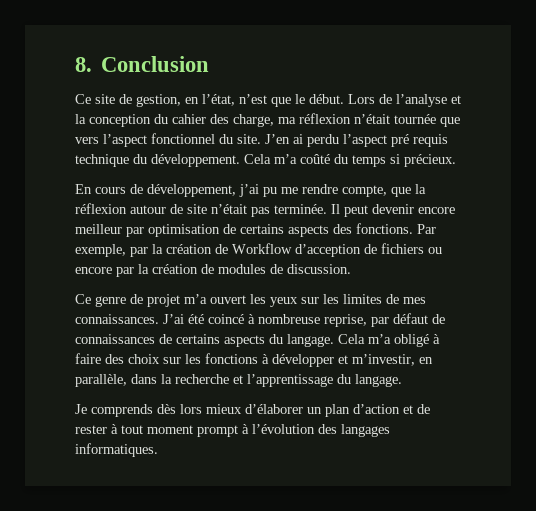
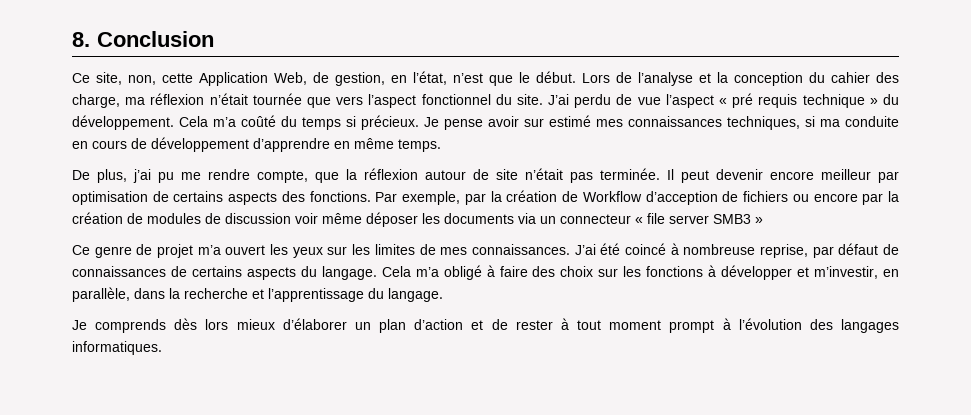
[95,94,115,104] site -> [96,72,307,86] site, non, cette Application Web,
[265,134,387,147] J’en ai perdu l’aspect -> [548,94,728,108] J’ai perdu de vue l’aspect «
(129, 160) none -> [869,98,878,105] »
[75,184,236,197] // En cours de développement, -> [424,115,899,130] [72,137,441,152] [72,169,127,183] Je pense avoir sur estimé mes connaissances techniques, si ma conduite en cours de développement d’apprendre en même temps. // De plus,
[287,264,351,274] discussion. -> [225,212,763,227] discussion voir même déposer les documents via un connecteur « file server SMB3 »

